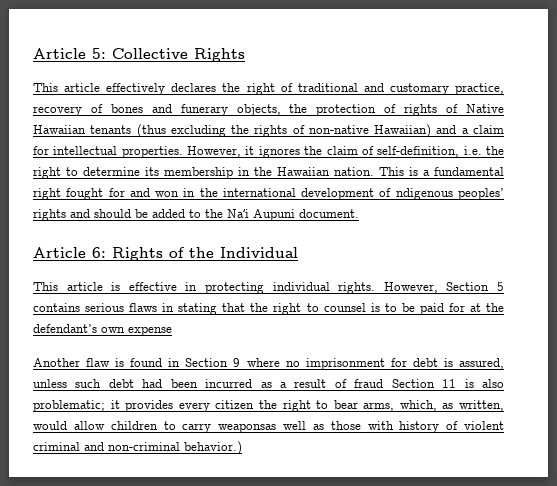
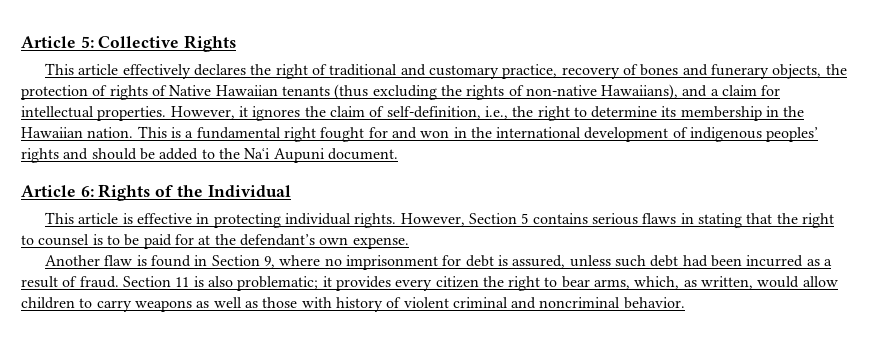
[374,124,432,138] Hawaiian) -> [601,84,679,100] Hawaiians),
[463,146,482,155] i.e. -> [484,106,508,119] i.e.,
[395,188,453,200] ndigenous -> [690,127,763,142] indigenous
[128,326,172,336] expense -> [352,237,409,249] expense.
[233,358,241,367] 9 -> [264,256,276,268] 9,
[354,379,384,388] fraud -> [79,276,119,288] fraud.
[218,423,277,433] weaponsas -> [134,300,210,312] weapons as
[108,441,242,455] non-criminal behavior.) -> [539,297,685,309] noncriminal behavior.

